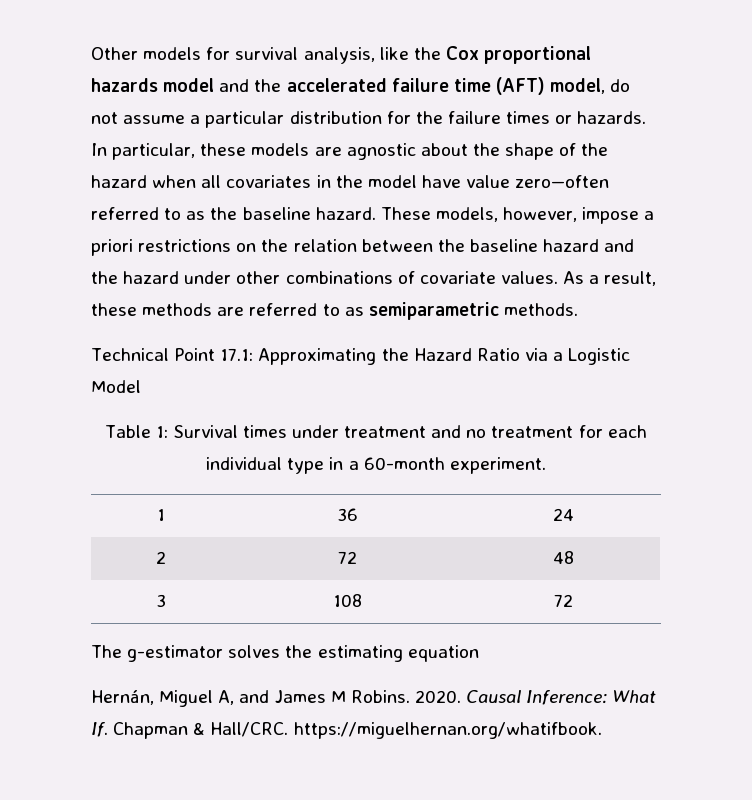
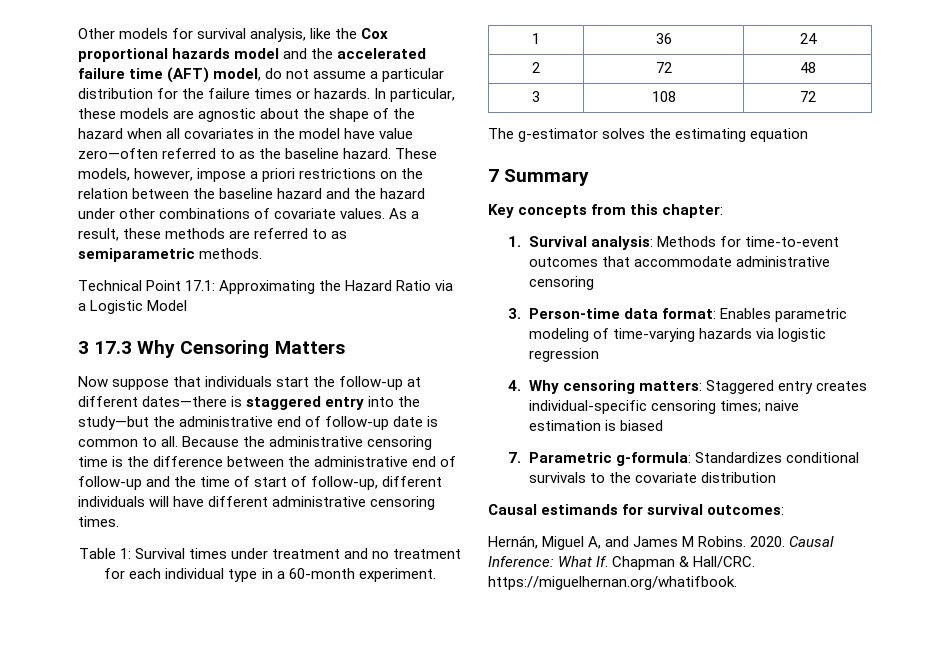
(141, 386) none -> [78,340,345,358] [78,376,422,390] [78,396,421,410] [78,416,439,430] [78,436,433,450] [78,456,457,467] [78,476,443,490] [78,496,436,510] [78,516,119,527] // 3 17.3 Why Censoring Matters // Now suppose that individuals start the follow-up at different dates—there is staggered entry into the study—but the administrative end of follow-up date is common to all. Because the administrative censoring time is the difference between the administrative end of follow-up and the time of start of follow-up, different individuals will have different administrative censoring times.
(479, 653) none -> [488,169,590,186] [488,204,724,218] [508,236,840,250] [528,256,831,267] [528,276,594,290] [508,308,848,322] [528,328,827,342] [528,348,599,362] [508,380,868,394] [528,400,800,414] [528,420,664,431] [508,452,860,466] [528,472,777,483] [488,504,785,515] // 7 Summary // Key concepts from this chapter: // 1. Survival analysis: Methods for time-to-event outcomes that accommodate administrative censoring // 3. Person-time data format: Enables parametric modeling of time-varying hazards via logistic regression // 4. Why censoring matters: Staggered entry creates individual-specific censoring times; naive estimation is biased // 7. Parametric g-formula: Standardizes conditional survivals to the covariate distribution // Causal estimands for survival outcomes:

